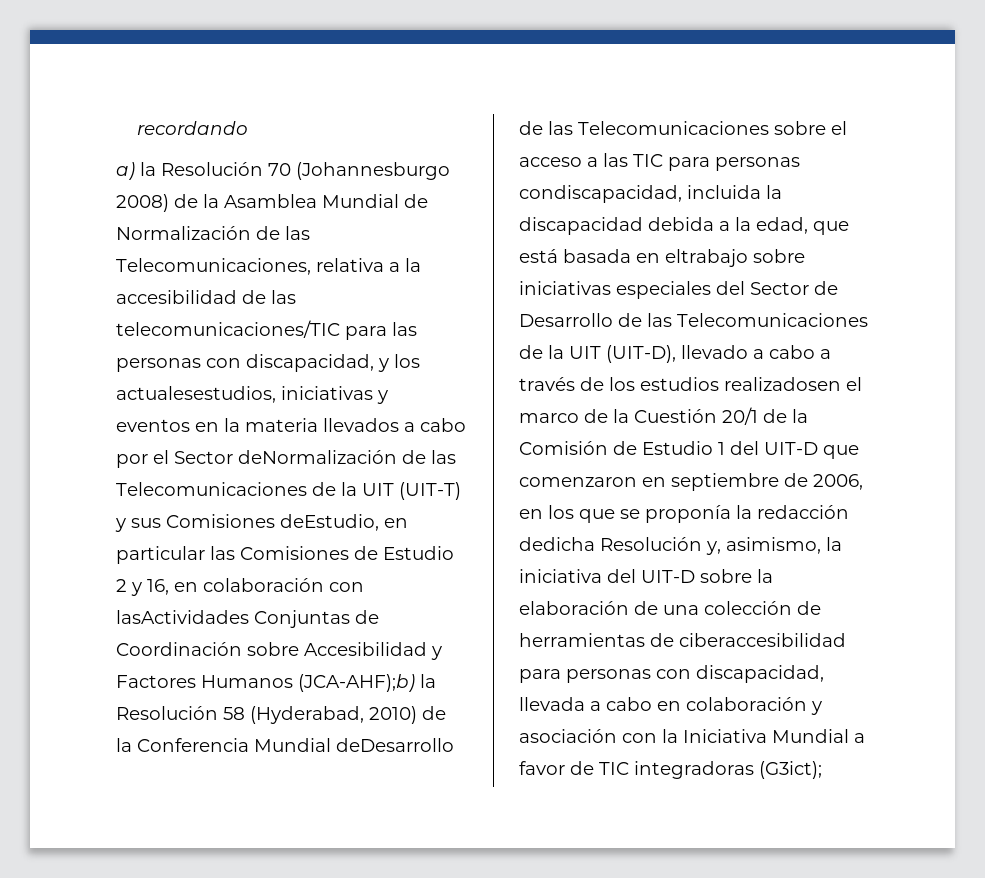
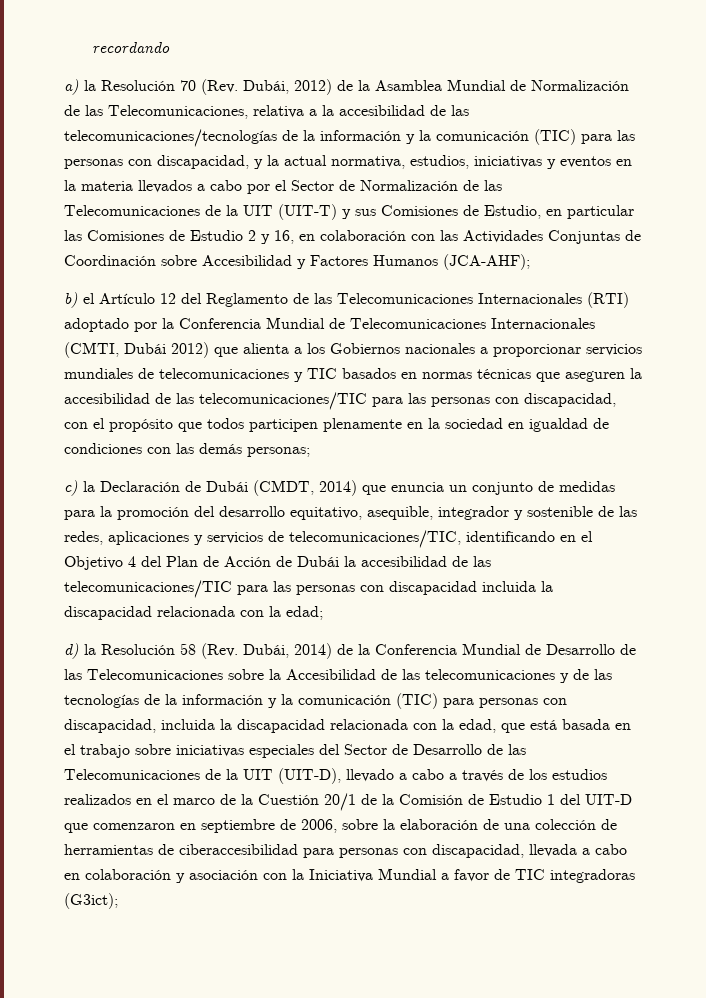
[296,162,450,180] [116,194,169,212] (Johannesburgo 2008) -> [201,79,332,95] (Rev. Dubái, 2012)
[116,320,340,338] telecomunicaciones/TIC -> [64,129,576,147] telecomunicaciones/tecnologías de la información y la comunicación (TIC)
[394,354,420,368] [116,386,276,403] los actualesestudios, -> [267,155,469,169] la actual normativa, estudios,
[238,450,397,464] deNormalización -> [339,180,458,191] de Normalización
[280,514,379,531] deEstudio, -> [463,205,541,219] de Estudio,
[116,610,249,624] lasActividades -> [440,230,543,243] las Actividades
[298,674,436,692] [116,706,417,724] (JCA-AHF);b) la Resolución 58 (Hyderabad, 2010) -> [443,254,530,270] [64,292,629,308] [64,317,595,332] [64,342,642,358] [64,368,642,382] [64,392,616,410] [64,418,609,432] [64,443,310,457] [64,480,615,496] [64,506,637,520] [64,530,593,548] [64,556,491,570] [64,580,553,598] [64,606,323,620] [64,643,332,659] (JCA-AHF); // b) el Artículo 12 del Reglamento de las Telecomunicaciones Internacionales (RTI) adoptado por la Conferencia Mundial de Telecomunicaciones Internacionales (CMTI, Dubái 2012) que alienta a los Gobiernos nacionales a proporcionar servicios mundiales de telecomunicaciones y TIC basados en normas técnicas que aseguren la accesibilidad de las telecomunicaciones/TIC para las personas con discapacidad, con el propósito que todos participen plenamente en la sociedad en igualdad de condiciones con las demás personas; // c) la Declaración de Dubái (CMDT, 2014) que enuncia un conjunto de medidas para la promoción del desarrollo equitativo, asequible, integrador y sostenible de las redes, aplicaciones y servicios de telecomunicaciones/TIC, identificando en el Objetivo 4 del Plan de Acción de Dubái la accesibilidad de las telecomunicaciones/TIC para las personas con discapacidad incluida la discapacidad relacionada con la edad; // d) la Resolución 58 (Rev. Dubái, 2014)
[336,738,454,752] deDesarrollo -> [525,644,615,655] de Desarrollo
[831,121,847,135] [519,153,800,171] [519,185,782,203] [519,217,730,235] el acceso a las TIC para personas condiscapacidad, incluida la discapacidad debida a -> [269,669,612,683] [64,693,567,709] [64,719,437,733] la Accesibilidad de las telecomunicaciones y de las tecnologías de la información y la comunicación (TIC) para personas con discapacidad, incluida la discapacidad relacionada con
[665,249,748,267] eltrabajo -> [64,744,130,758] el trabajo
[724,377,841,391] realizadosen -> [64,794,152,805] realizados en
[519,505,849,523] [519,537,842,555] [519,569,695,583] en los que se proponía la redacción dedicha Resolución y, asimismo, la iniciativa del UIT-D -> (337, 826) none

